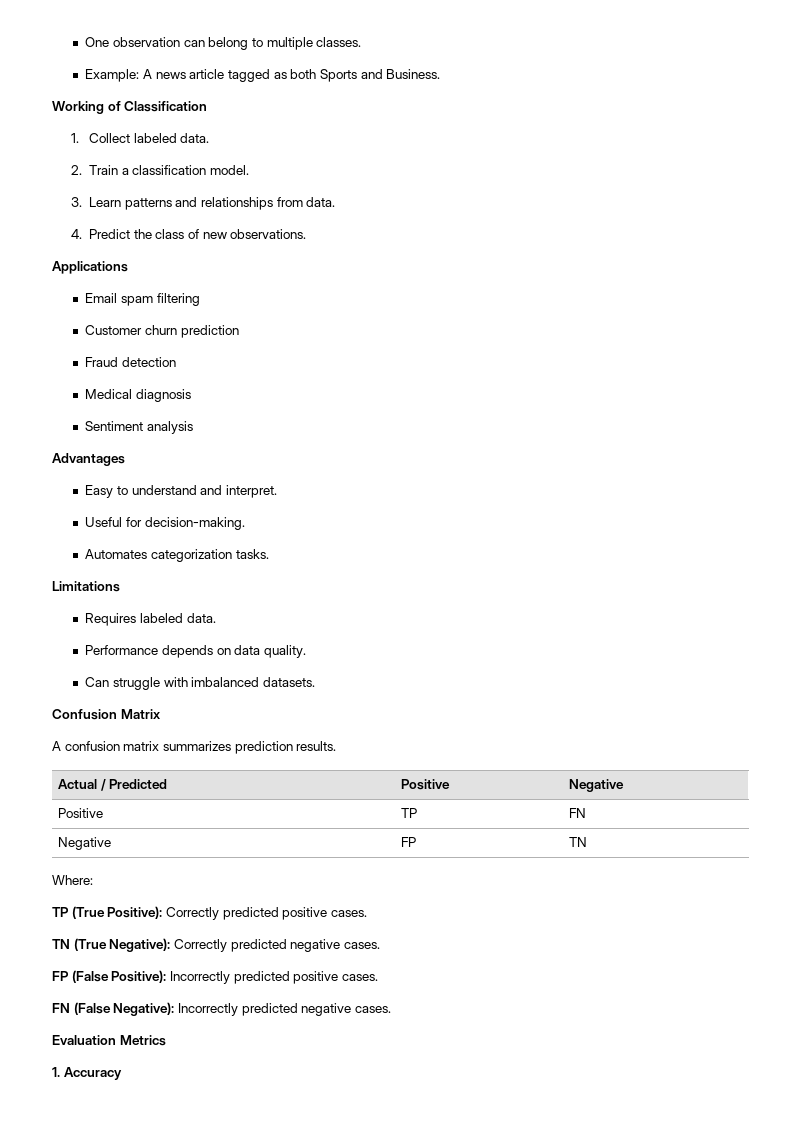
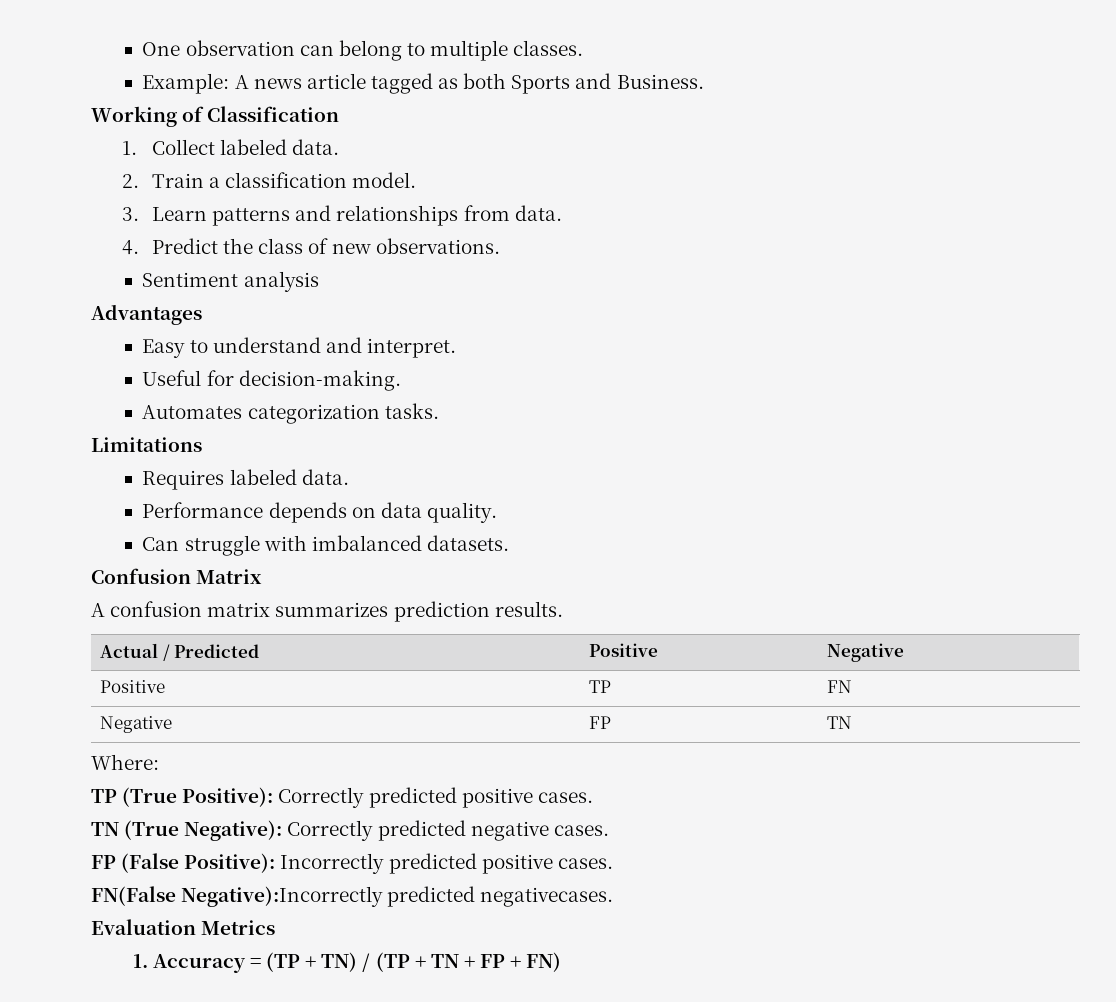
[52,261,128,274] [85,293,200,306] [85,325,239,338] [85,357,177,367] [85,389,192,402] // Applications // Email spam filtering // Customer churn prediction // Fraud detection // Medical diagnosis -> (500, 246) none
[52,1002,391,1016] [52,1035,166,1046] [52,1067,122,1080] FN (False Negative): Incorrectly predicted negative cases. // Evaluation Metrics // 1. Accuracy -> [91,886,614,907] [91,919,276,935] [132,952,562,973] FN(False Negative):Incorrectly predicted negativecases. // Evaluation Metrics // 1. Accuracy = (TP + TN) / (TP + TN + FP + FN)

